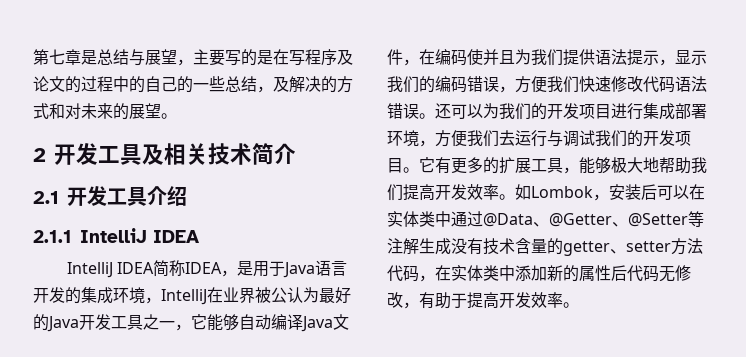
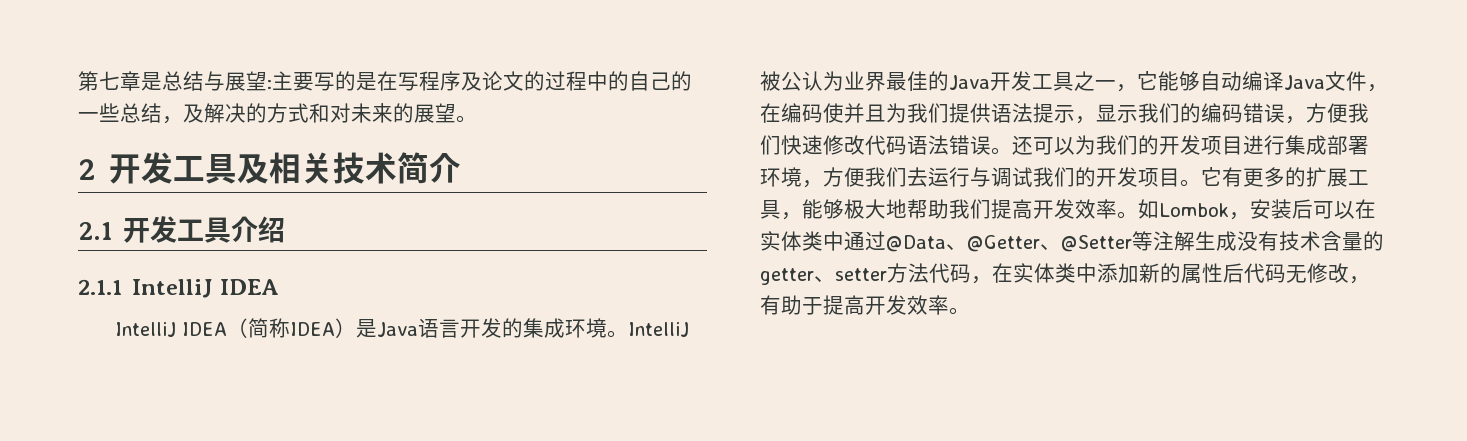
[177,59,193,66] ， -> [267,80,272,89] :
(154, 268) none -> [227,318,249,338] （
[220,261,285,277] ，是用于 -> [335,318,378,338] ）是
[145,287,351,305] ，IntelliJ在业界被公认为最好 -> [607,322,690,338] [760,71,928,91] 。IntelliJ被公认为业界最佳

